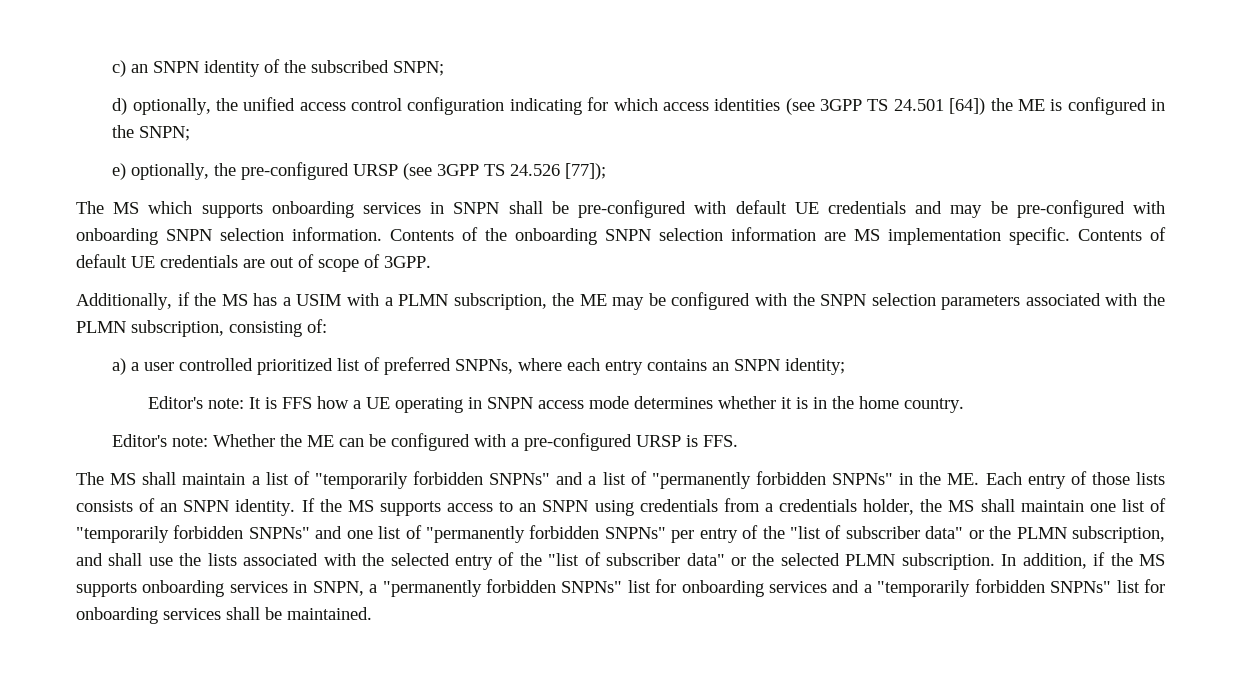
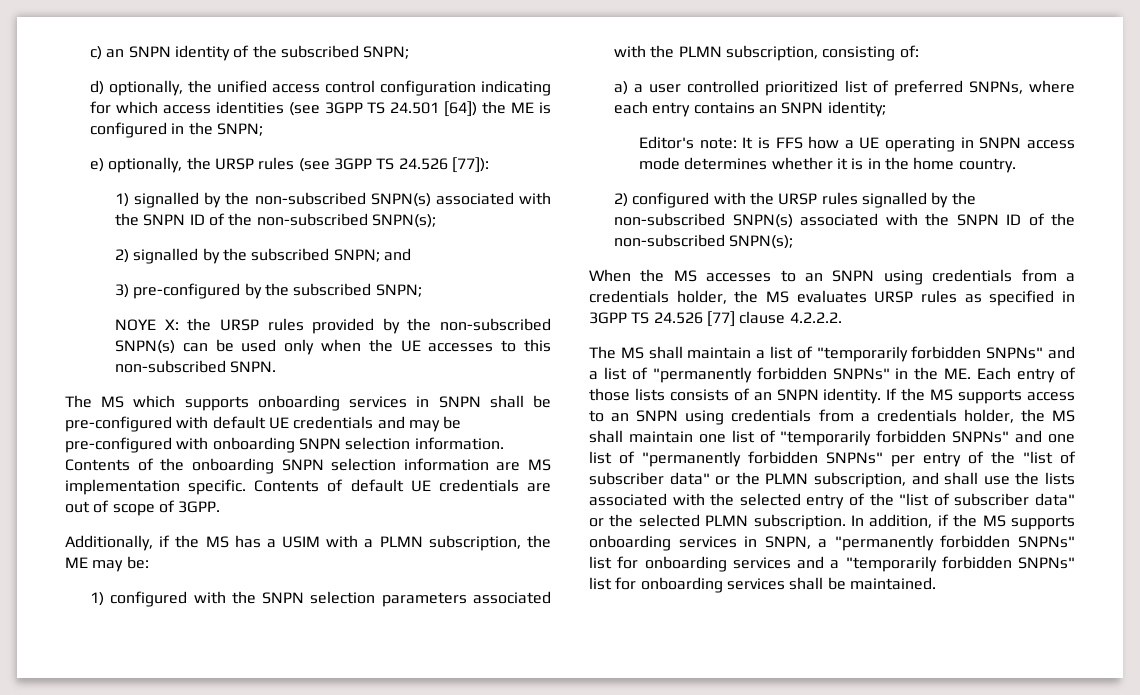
[241,162,399,180] pre-configured URSP -> [214,157,295,170] URSP rules
[565,163,607,180] [77]); -> [451,157,489,173] [115,192,552,208] [115,213,436,228] [115,248,411,264] [115,283,422,299] [115,318,551,334] [115,339,551,355] [115,360,277,373] [77]): // 1) signalled by the non-subscribed SNPN(s) associated with the SNPN ID of the non-subscribed SNPN(s); // 2) signalled by the subscribed SNPN; and // 3) pre-configured by the subscribed SNPN; // NOYE X: the URSP rules provided by the non-subscribed SNPN(s) can be used only when the UE accesses to this non-subscribed SNPN.
[648,293,666,306] be -> [126,556,149,569] [90,592,105,606] be: // 1)
[112,433,739,451] Editor's note: Whether the ME can be configured with a pre-configured URSP is FFS. -> [614,192,976,208] [614,213,1075,228] [614,234,794,249] [589,269,1075,285] [589,290,1075,306] [589,311,842,327] 2) configured with the URSP rules signalled by the non-subscribed SNPN(s) associated with the SNPN ID of the non-subscribed SNPN(s); // When the MS accesses to an SNPN using credentials from a credentials holder, the MS evaluates URSP rules as specified in 3GPP TS 24.526 [77] clause 4.2.2.2.

